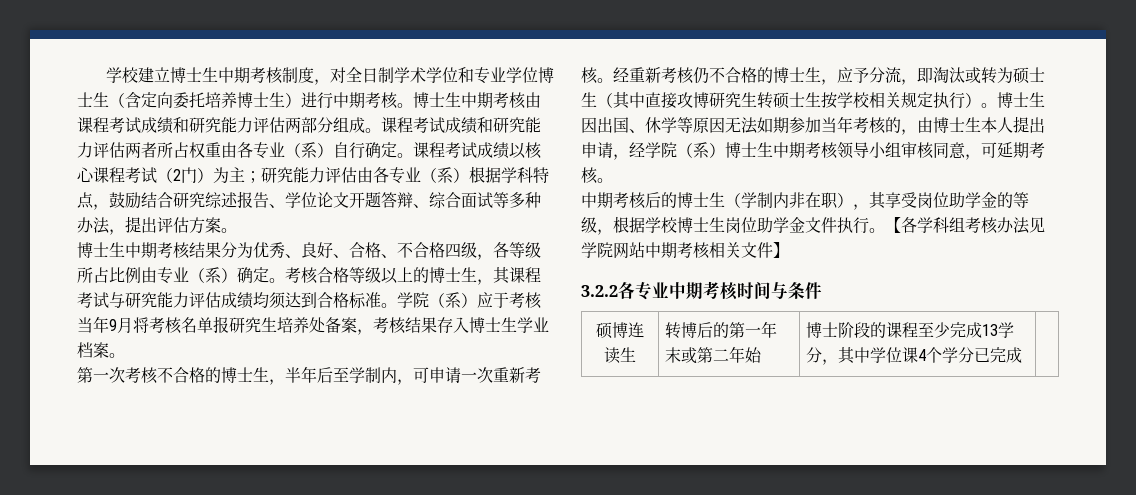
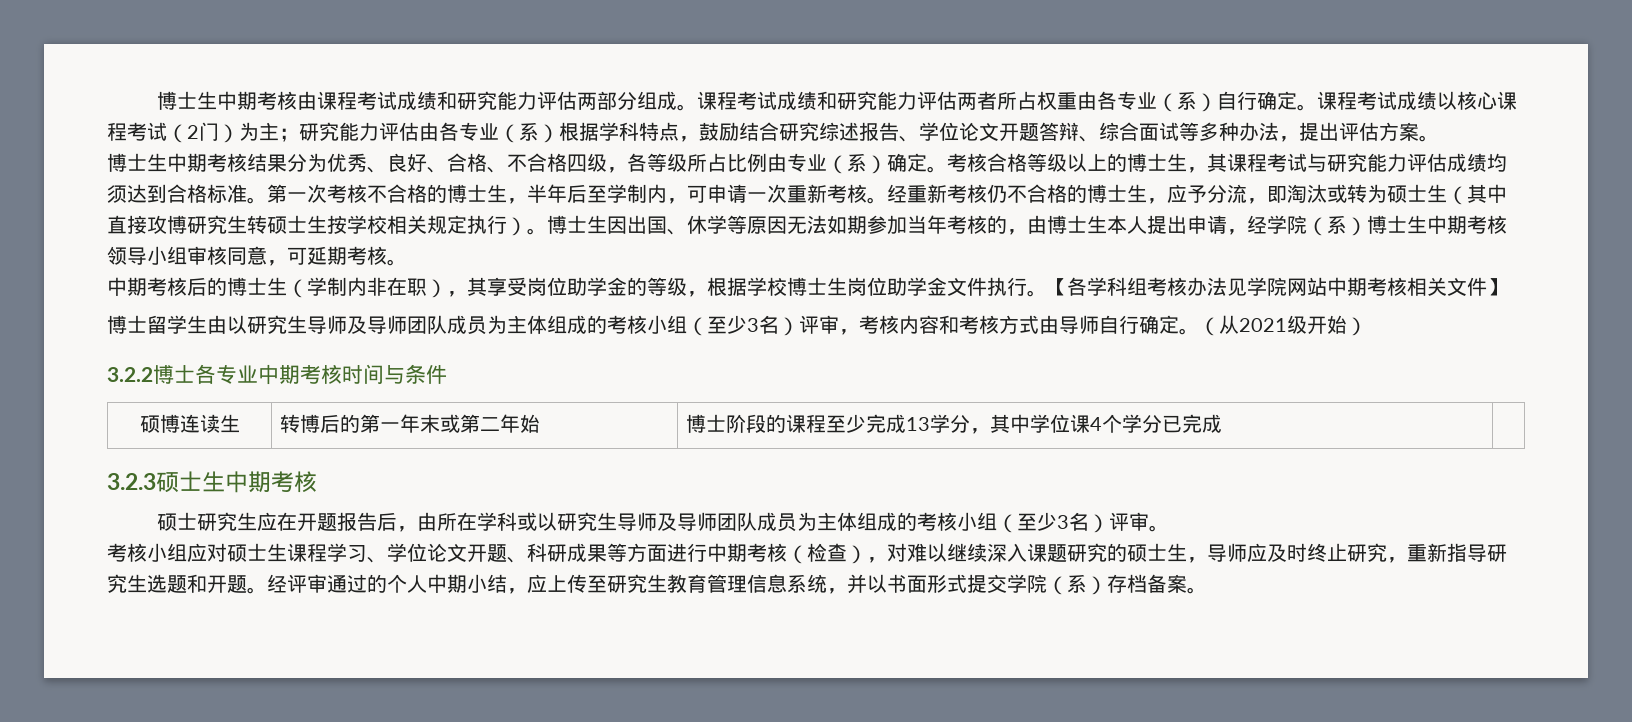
[105,67,554,85] [77,92,413,109] 学校建立博士生中期考核制度，对全日制学术学位和专业学位博士生（含定向委托培养博士生）进行中期考核。 -> (156, 100) none
[397,292,542,309] [77,316,549,335] [77,342,125,358] 学院（系）应于考核当年9月将考核名单报研究生培养处备案，考核结果存入博士生学业档案。 // -> (267, 200) none
(789, 250) none -> [107,315,1367,336] // 博士留学生由以研究生导师及导师团队成员为主体组成的考核小组（至少3名）评审，考核内容和考核方式由导师自行确定。（从2021级开始）
(618, 291) none -> [153,365,195,384] 博士
(1023, 355) none -> [107,471,317,493] [156,512,1169,533] [107,543,1507,564] [107,574,1207,595] // 3.2.3硕士生中期考核 // 硕士研究生应在开题报告后，由所在学科或以研究生导师及导师团队成员为主体组成的考核小组（至少3名）评审。 // 考核小组应对硕士生课程学习、学位论文开题、科研成果等方面进行中期考核（检查），对难以继续深入课题研究的硕士生，导师应及时终止研究，重新指导研究生选题和开题。经评审通过的个人中期小结，应上传至研究生教育管理信息系统，并以书面形式提交学院（系）存档备案。

